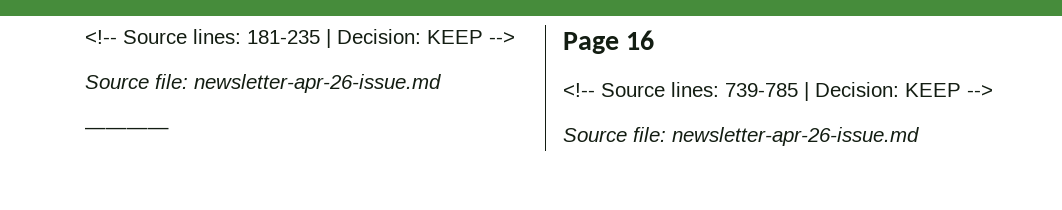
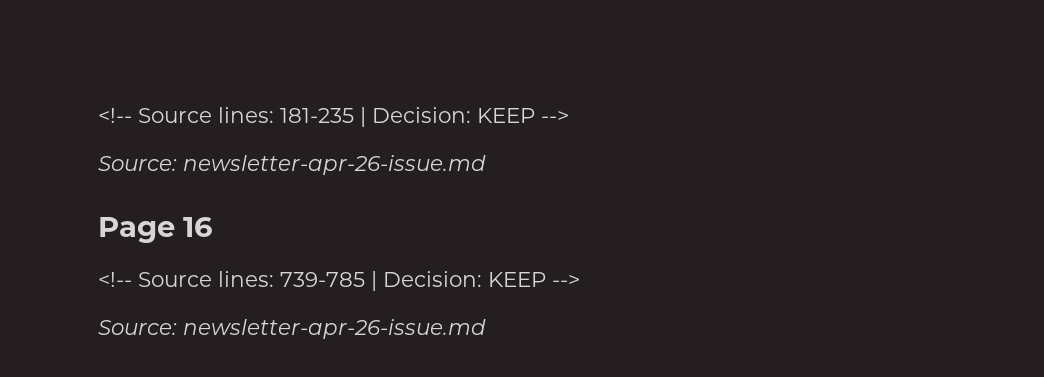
[85,74,441,93] [85,127,169,134] Source file: newsletter-apr-26-issue.md // ———— -> [98,155,486,175] Source: newsletter-apr-26-issue.md
[563,127,666,142] Source file: -> [98,320,177,335] Source:

